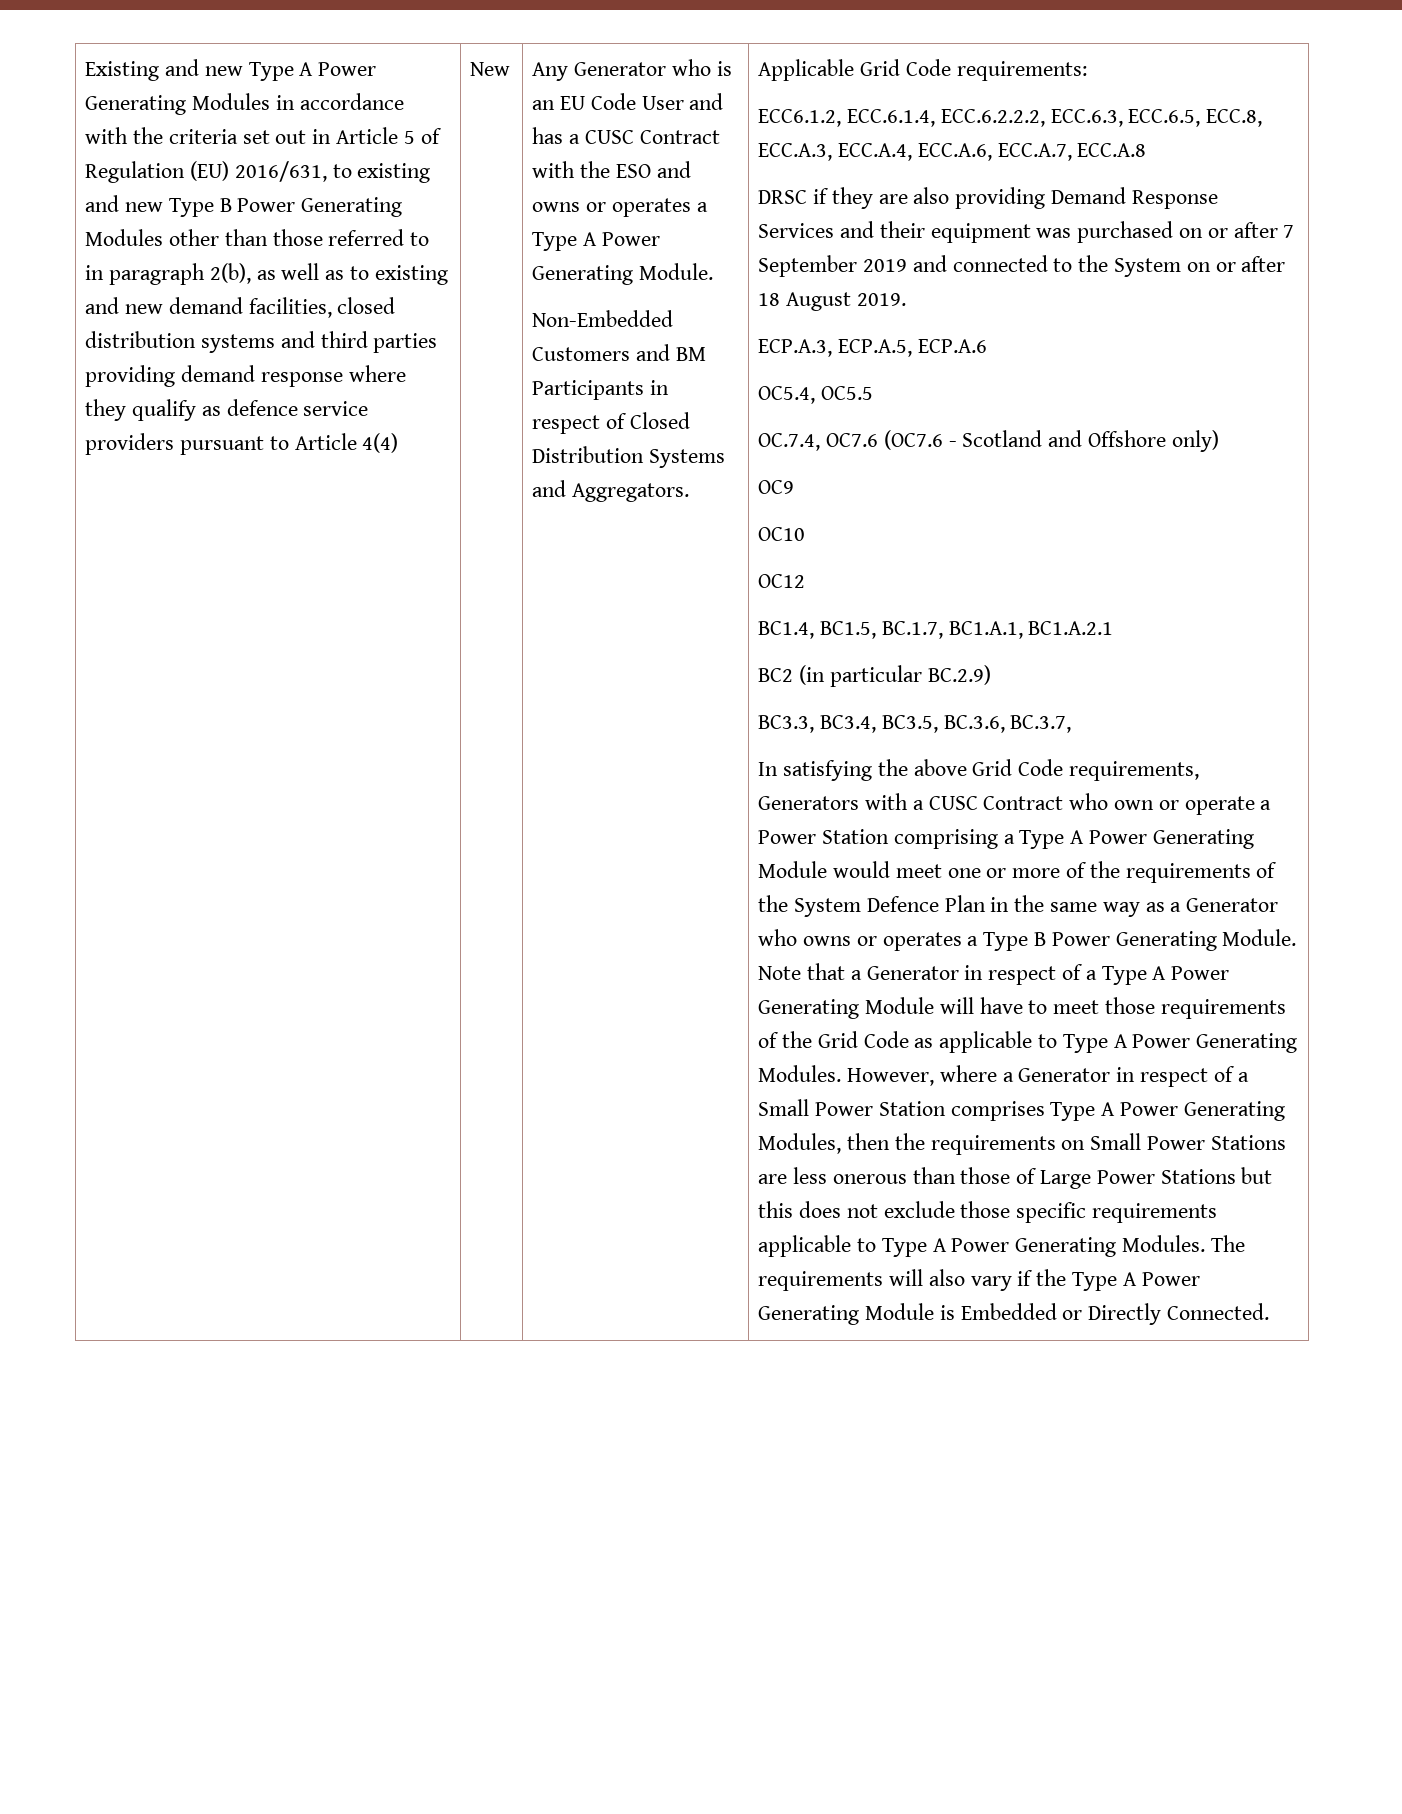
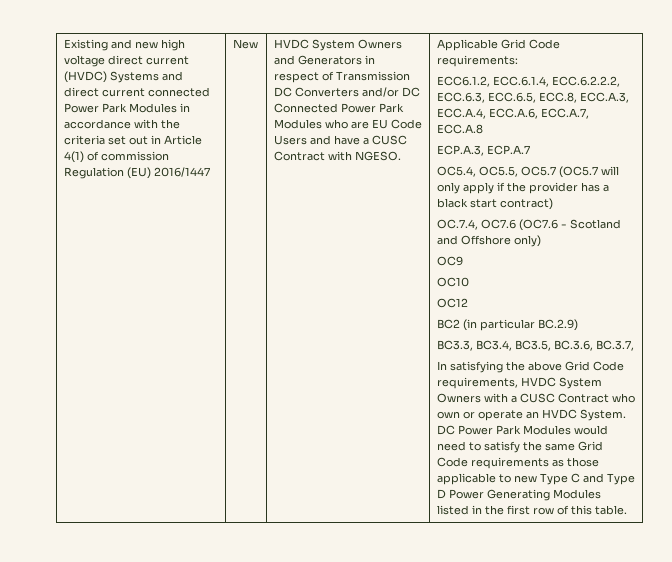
[248,62,377,81] [85,95,187,115] Type A Power Generating -> [160,39,185,51] [63,55,189,67] [63,71,183,83] [63,87,210,97] [63,103,127,113] high voltage direct current (HVDC) Systems and direct current connected Power Park
[403,128,442,144] [85,161,431,183] [85,195,403,217] [85,229,430,246] [85,263,448,285] [85,297,396,318] [85,331,438,353] [85,365,406,387] [85,399,369,421] [85,433,399,455] [470,62,511,76] [532,59,732,81] [532,93,724,110] [532,127,720,144] [532,161,691,178] [532,198,708,217] [532,232,660,251] [532,263,714,285] [532,310,674,327] [532,344,706,361] [532,380,670,400] [532,412,690,434] [532,446,726,468] [532,480,690,502] 5 of Regulation (EU) 2016/631, to existing and new Type B Power Generating Modules other than those referred to in paragraph 2(b), as well as to existing and new demand facilities, closed distribution systems and third parties providing demand response where they qualify as defence service providers pursuant to Article 4(4) | New | Any Generator who is an EU Code User and has a CUSC Contract with the ESO and owns or operates a Type A Power Generating Module. // Non-Embedded Customers and BM Participants in respect of Closed Distribution Systems and Aggregators. -> [63,151,169,163] [63,167,210,179] [232,39,258,49] [273,39,402,51] [273,55,375,65] [273,71,410,83] [273,87,420,97] [273,103,404,113] [273,119,422,129] [273,135,407,145] [273,151,401,161] 4(1) of commission Regulation (EU) 2016/1447 | New | HVDC System Owners and Generators in respect of Transmission DC Converters and/or DC Connected Power Park Modules who are EU Code Users and have a CUSC Contract with NGESO.
[758,187,1218,209] [758,221,1295,243] [758,255,1286,277] [758,292,906,311] // DRSC if they are also providing Demand Response Services and their equipment was purchased on or after 7 September 2019 and connected to the System on or after 18 August 2019. -> (483, 129) none
[838,339,987,357] ECP.A.5, ECP.A.6 -> [486,145,530,155] ECP.A.7
[821,386,874,400] OC5.5 -> [478,166,619,178] [436,182,609,194] [436,198,553,210] OC5.5, OC5.7 (OC5.7 will only apply if the provider has a black start contract)
[758,621,1114,639] // BC1.4, BC1.5, BC.1.7, BC1.A.1, BC1.A.2.1 -> (468, 303) none
[758,796,860,810] Generators -> [520,377,602,389] [436,393,481,403] HVDC System Owners
[1260,800,1272,810] [758,829,1254,849] [758,861,1278,883] [758,895,1279,917] [758,929,1297,951] [758,963,1230,985] [758,997,1286,1019] [758,1031,1298,1053] [758,1065,1249,1087] [758,1099,1285,1121] [758,1133,1286,1155] [758,1167,1273,1189] [758,1201,1218,1223] [758,1235,1245,1257] [758,1269,1200,1291] [758,1303,1270,1325] a Power Station comprising a Type A Power Generating Module would meet one or more of the requirements of the System Defence Plan in the same way as a Generator who owns or operates a Type B Power Generating Module. Note that a Generator in respect of a Type A Power Generating Module will have to meet those requirements of the Grid Code as applicable to Type A Power Generating Modules. However, where a Generator in respect of a Small Power Station comprises Type A Power Generating Modules, then the requirements on Small Power Stations are less onerous than those of Large Power Stations but this does not exclude those specific requirements applicable to Type A Power Generating Modules. The requirements will also vary if the Type A Power Generating Module is Embedded or Directly Connected. -> [525,409,626,421] [436,425,608,435] [436,441,603,453] [436,457,599,469] [436,473,635,485] [436,489,601,501] [436,505,627,515] an HVDC System. DC Power Park Modules would need to satisfy the same Grid Code requirements as those applicable to new Type C and Type D Power Generating Modules listed in the first row of this table.

